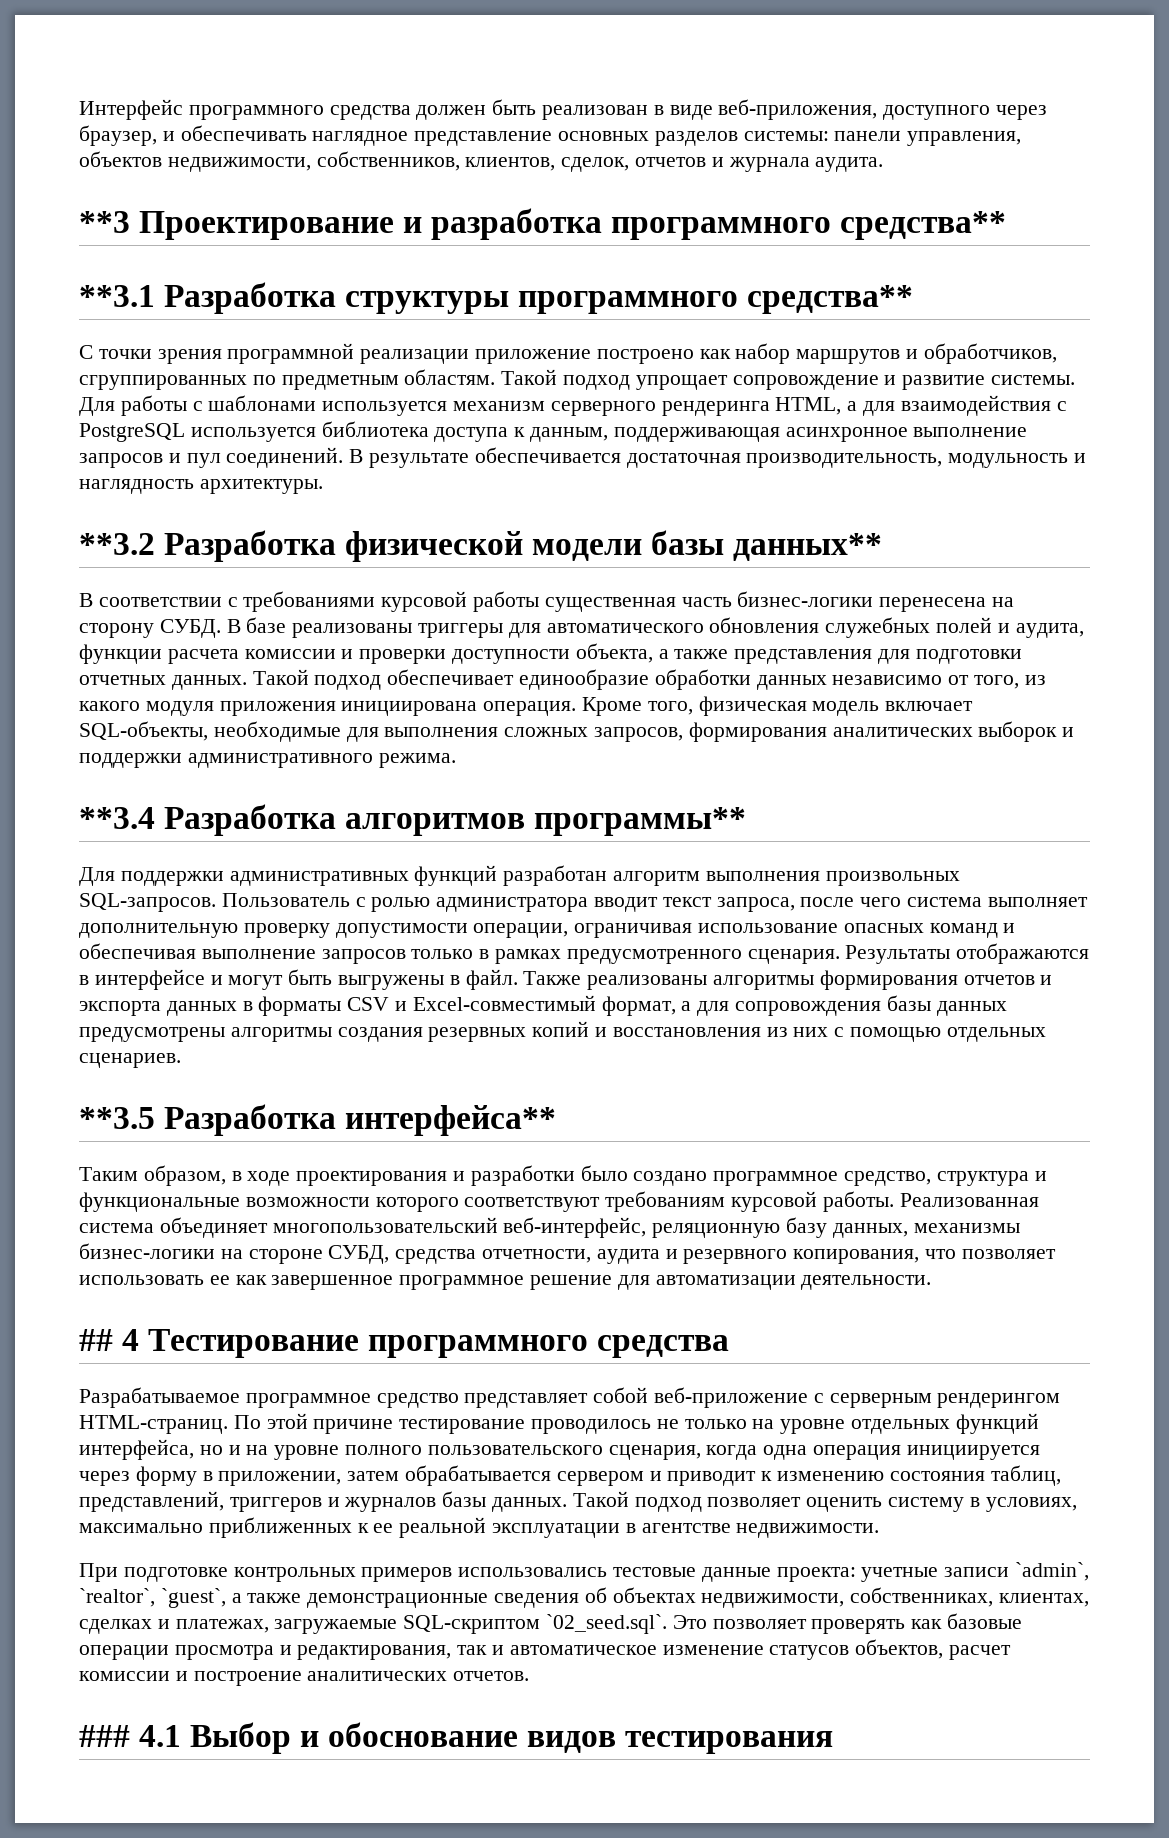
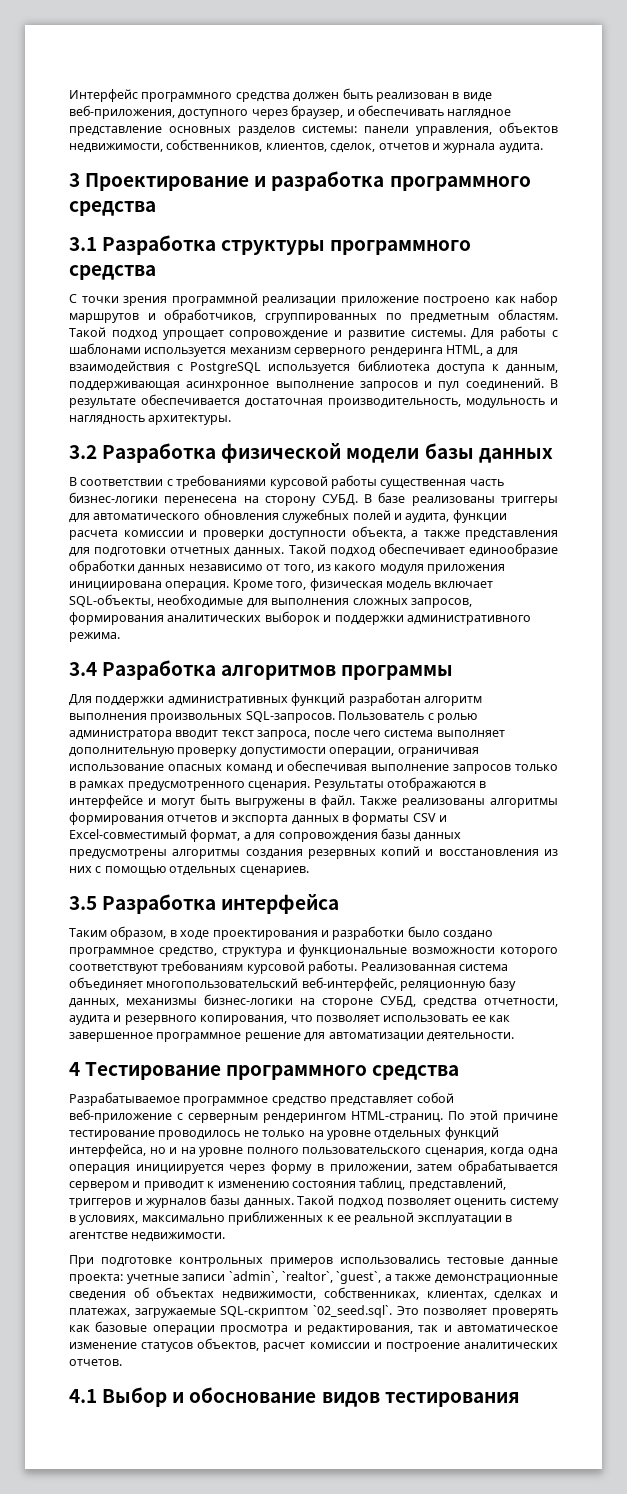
[79,211,130,233] **3 -> [69,173,80,187] 3
[840,211,1007,240] [79,285,155,307] средства** // **3.1 -> [69,201,156,216] [69,237,97,251] средства // 3.1
[747,285,914,314] средства** -> [69,265,156,280] средства
[79,533,155,555] **3.2 -> [69,445,97,459] 3.2
[733,533,883,561] данных** -> [478,448,553,463] данных
[79,807,155,829] **3.4 -> [69,662,97,676] 3.4
[534,807,747,836] программы** -> [341,665,454,680] программы
[79,1104,557,1136] **3.5 Разработка интерфейса** -> [69,894,340,914] 3.5 Разработка интерфейса
[79,1329,113,1351] ## -> (514, 1037) none
[79,1725,130,1747] ### -> (122, 1362) none

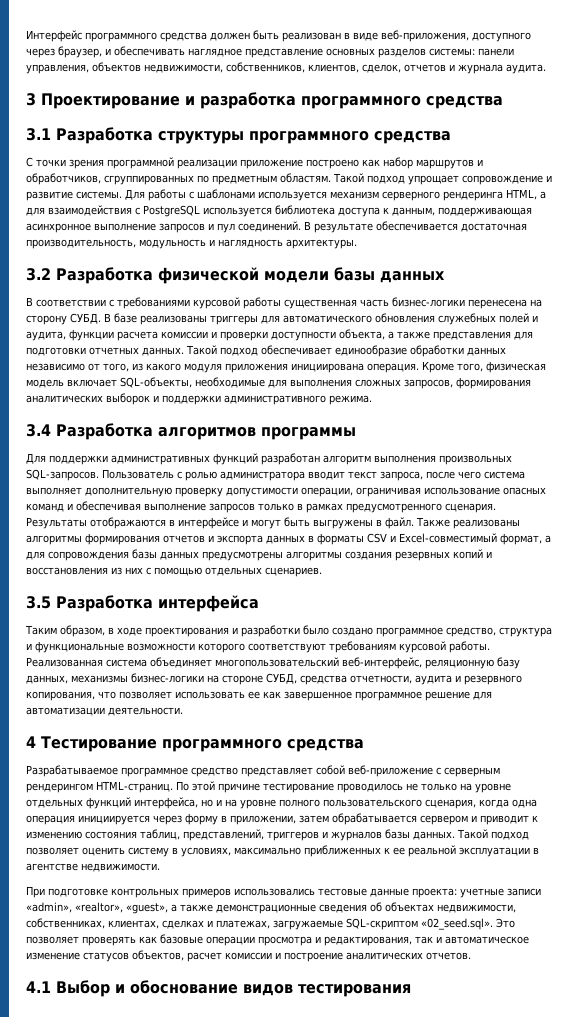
[228,1271,382,1284] `admin`, `realtor`, `guest`, -> [26,902,168,914] «admin», «realtor», «guest»,
[313,1305,392,1318] `02_seed.sql`. -> [421,918,493,930] «02_seed.sql».

